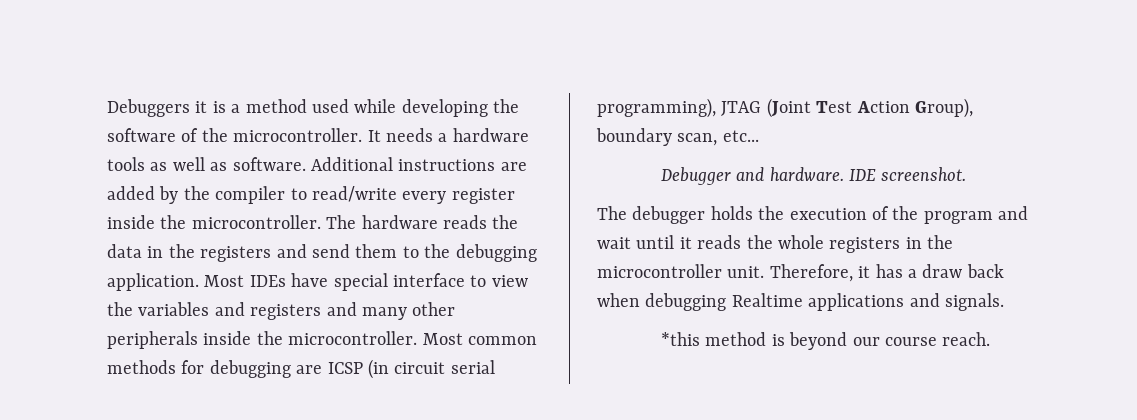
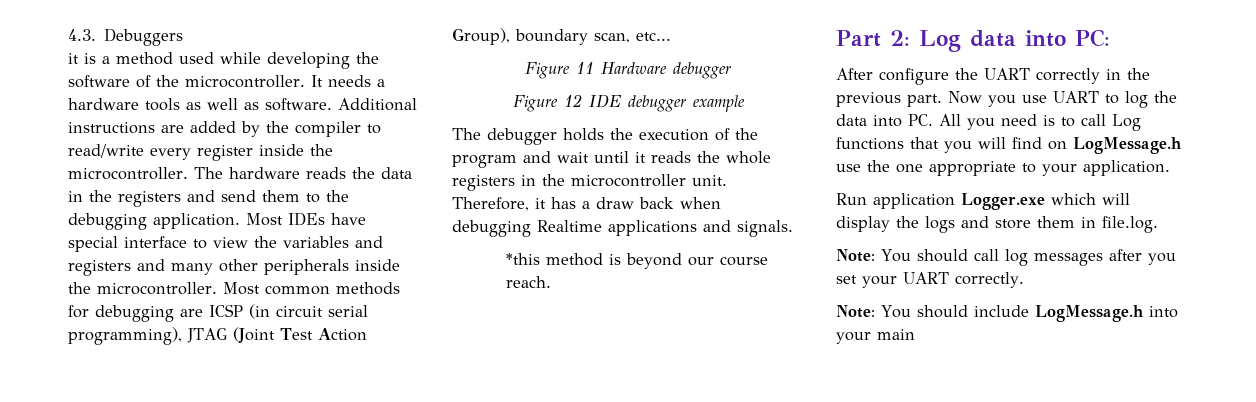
(107, 108) none -> [68,29,96,41] 4.3.
(190, 108) none -> (184, 37) //
[660,167,967,185] Debugger and hardware. IDE screenshot. -> [525,62,732,79] [512,94,745,112] Figure 11 Hardware debugger // Figure 12 IDE debugger example
(991, 339) none -> [836,29,1110,52] [836,68,1150,85] [836,91,1177,108] [836,114,1141,131] [836,137,1182,154] [836,160,1170,176] [836,193,1130,210] [836,216,1158,233] [836,249,1176,266] [836,272,1024,288] [836,305,1178,322] [836,329,915,344] // Part 2: Log data into PC: // After configure the UART correctly in the previous part. Now you use UART to log the data into PC. All you need is to call Log functions that you will find on LogMessage.h use the one appropriate to your application. // Run application Logger.exe which will display the logs and store them in file.log. // Note: You should call log messages after you set your UART correctly. // Note: You should include LogMessage.h into your main

